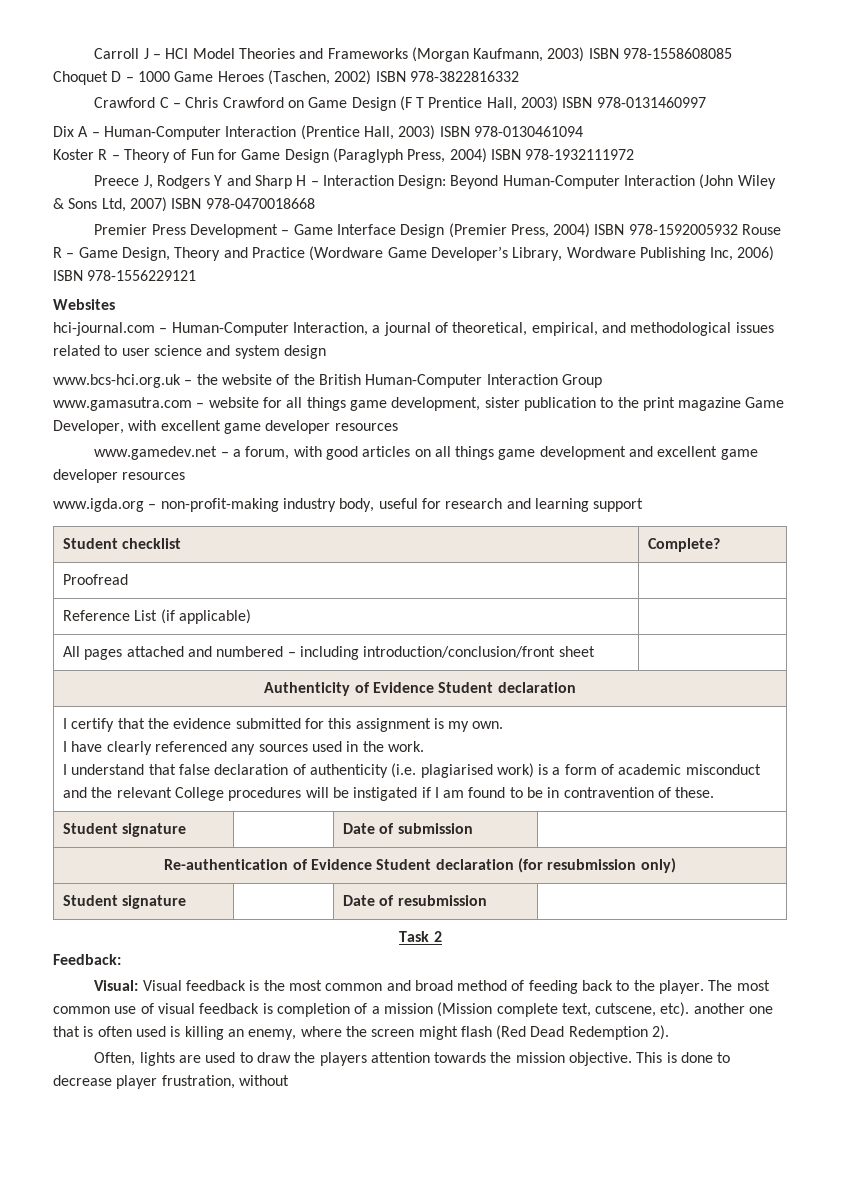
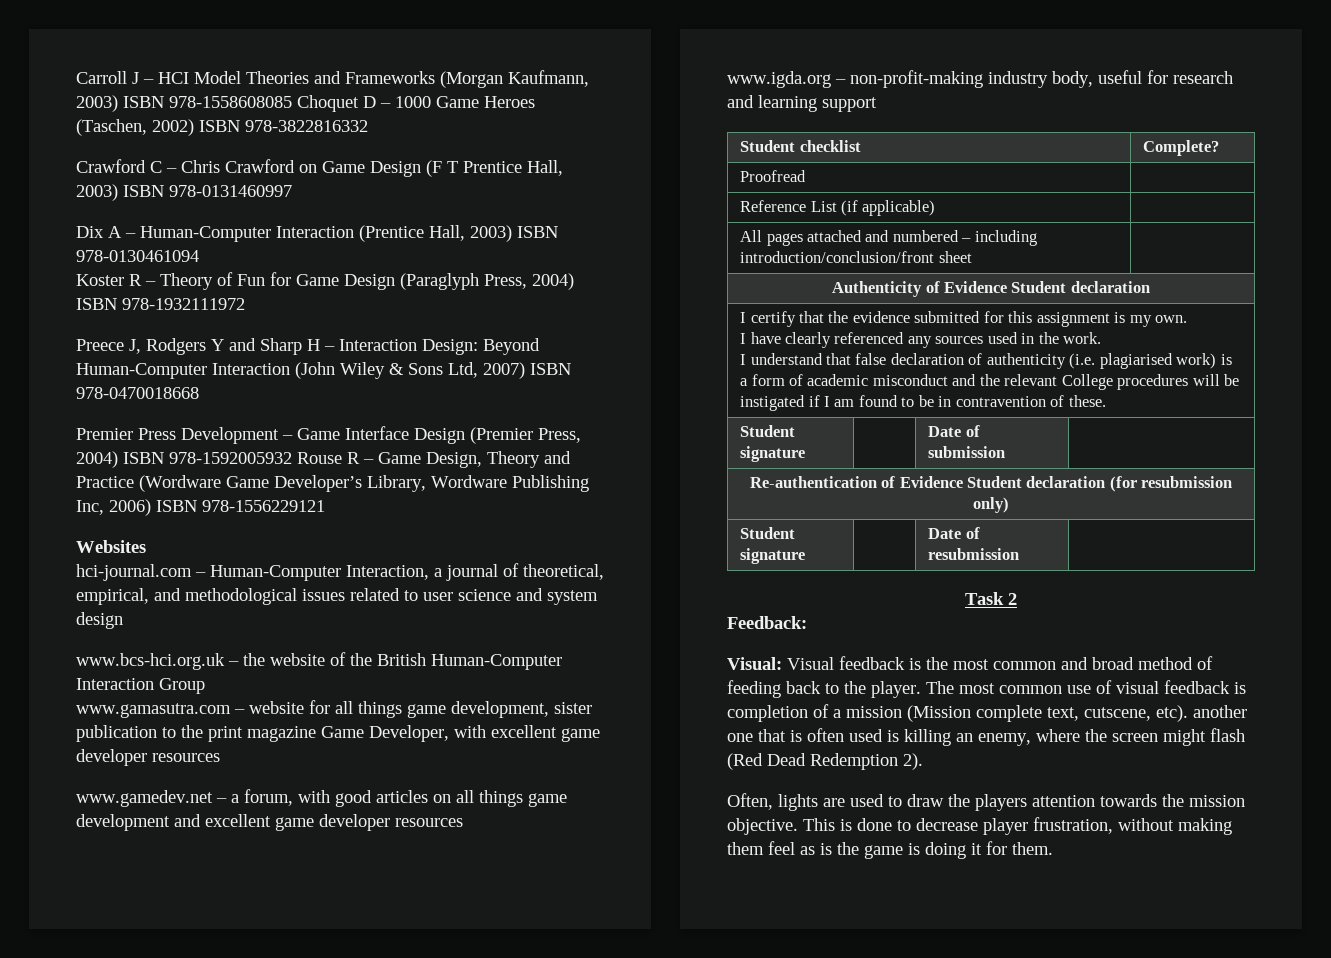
(289, 1080) none -> [1178,818,1232,835] [727,841,1053,859] making them feel as is the game is doing it for them.

